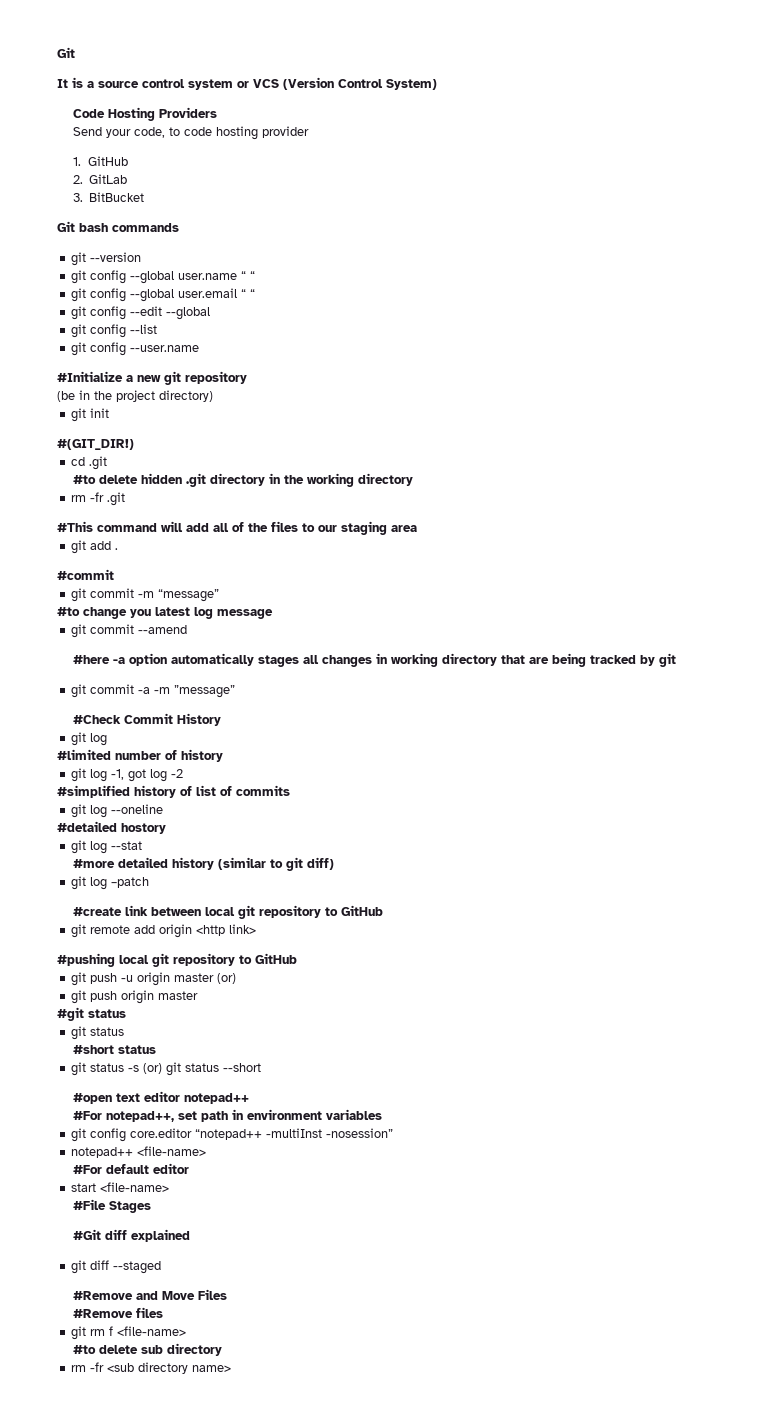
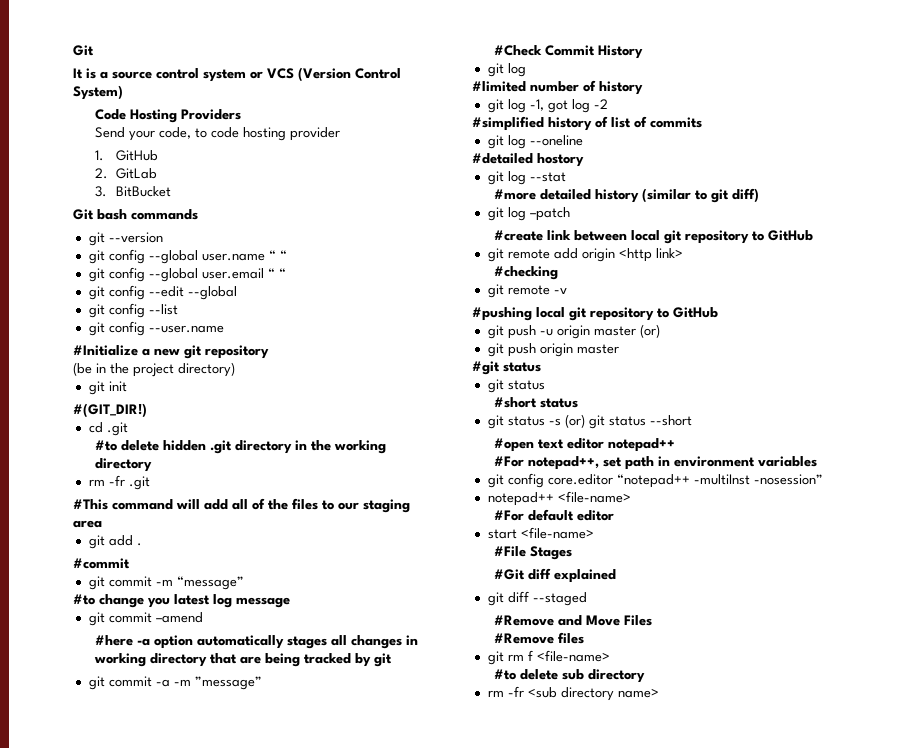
[138,625,188,634] --amend -> [155,612,203,623] –amend
(257, 929) none -> [493,266,558,280] [487,284,567,298] // #checking // git remote -v

